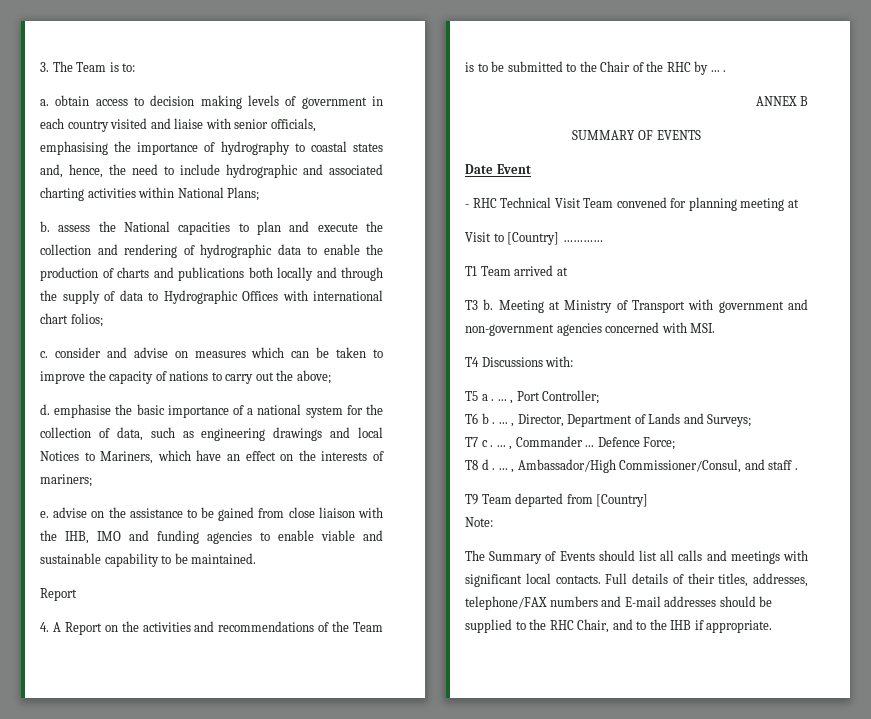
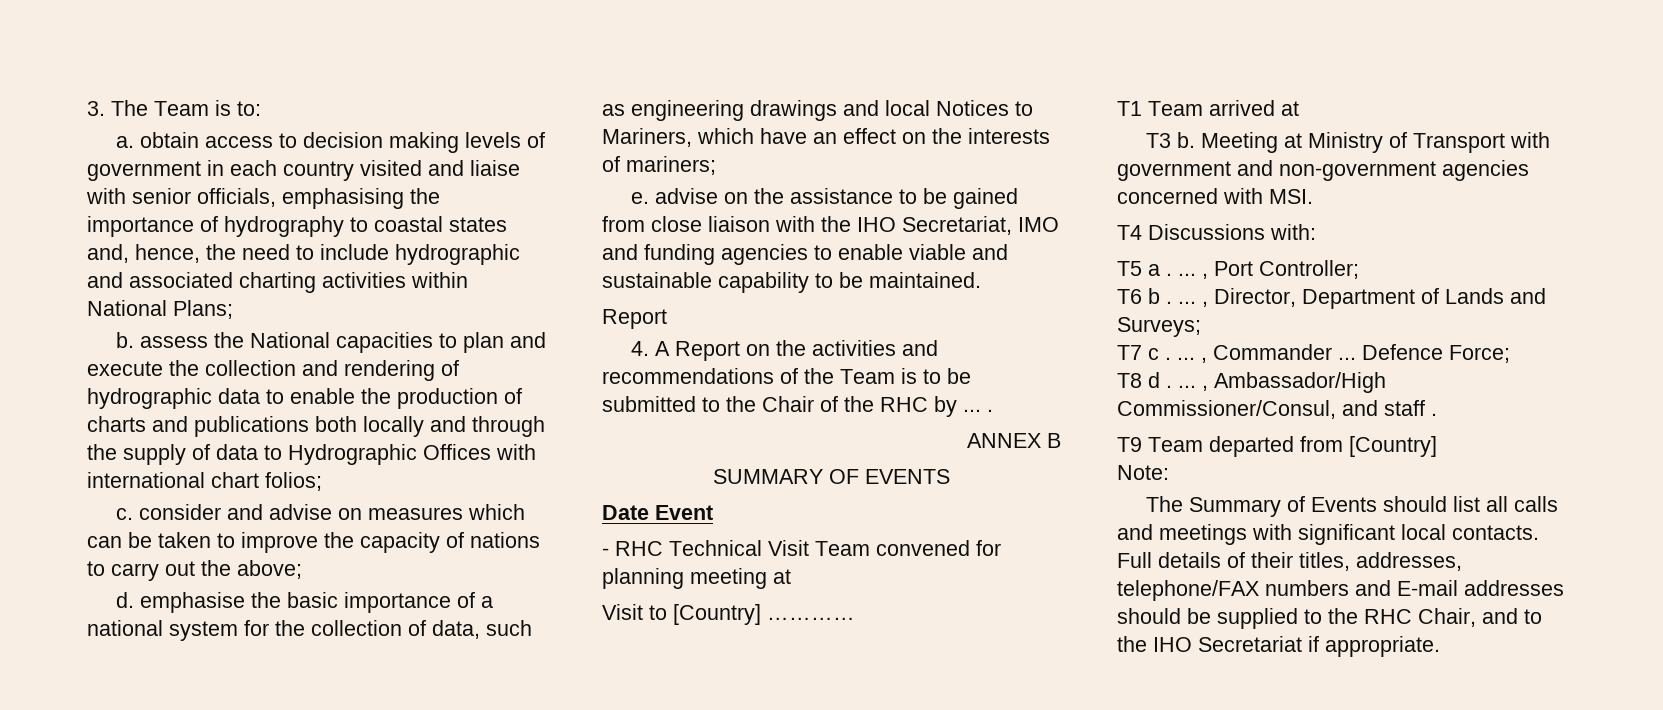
[65,531,89,544] IHB, -> [857,216,1012,235] IHO Secretariat,
[670,620,692,630] IHB -> [1153,636,1302,652] IHO Secretariat

